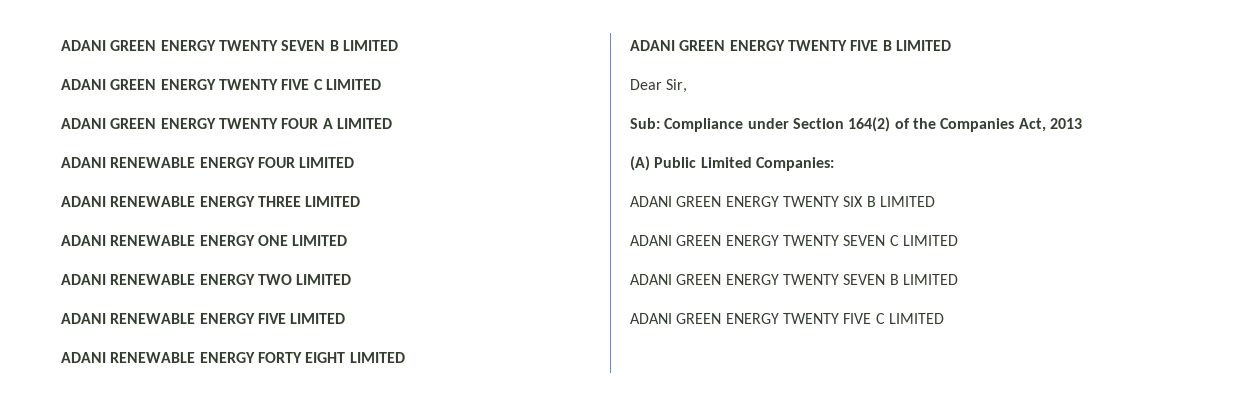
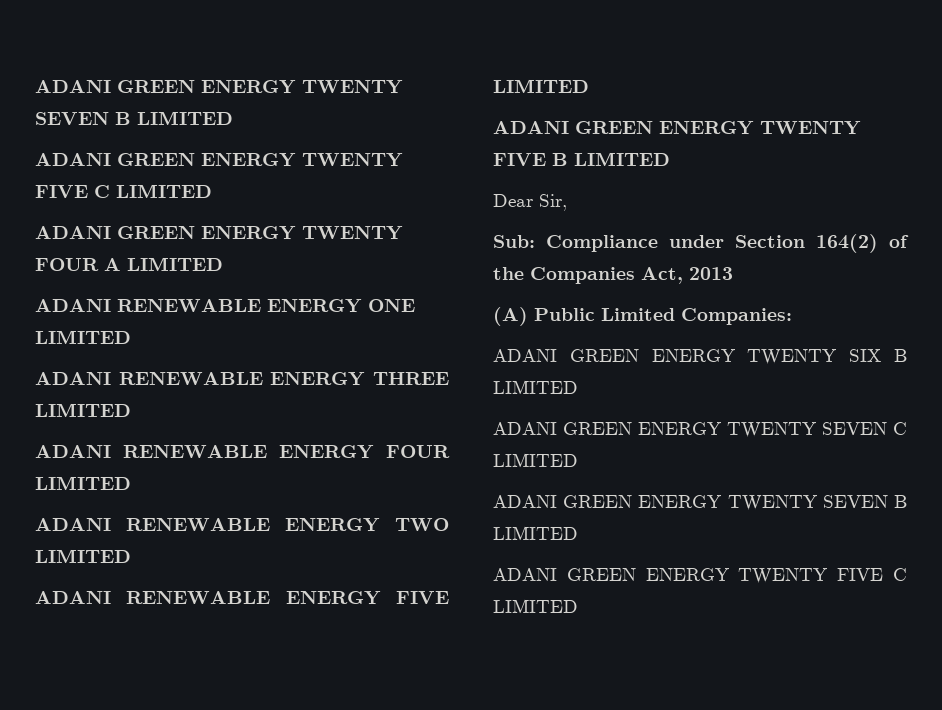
[257,157,295,168] FOUR -> [368,299,415,312] ONE
[257,235,288,246] ONE -> [386,445,450,458] FOUR
[61,352,405,363] // ADANI RENEWABLE ENERGY FORTY EIGHT LIMITED -> (589, 86) none

